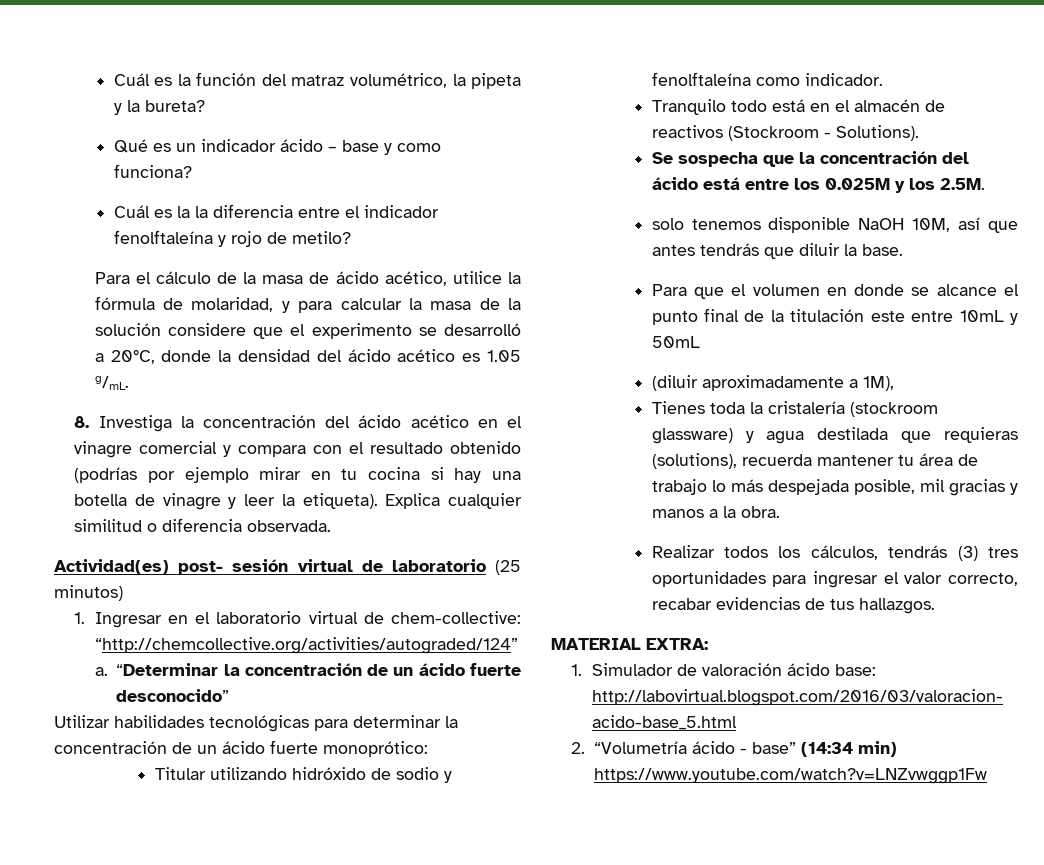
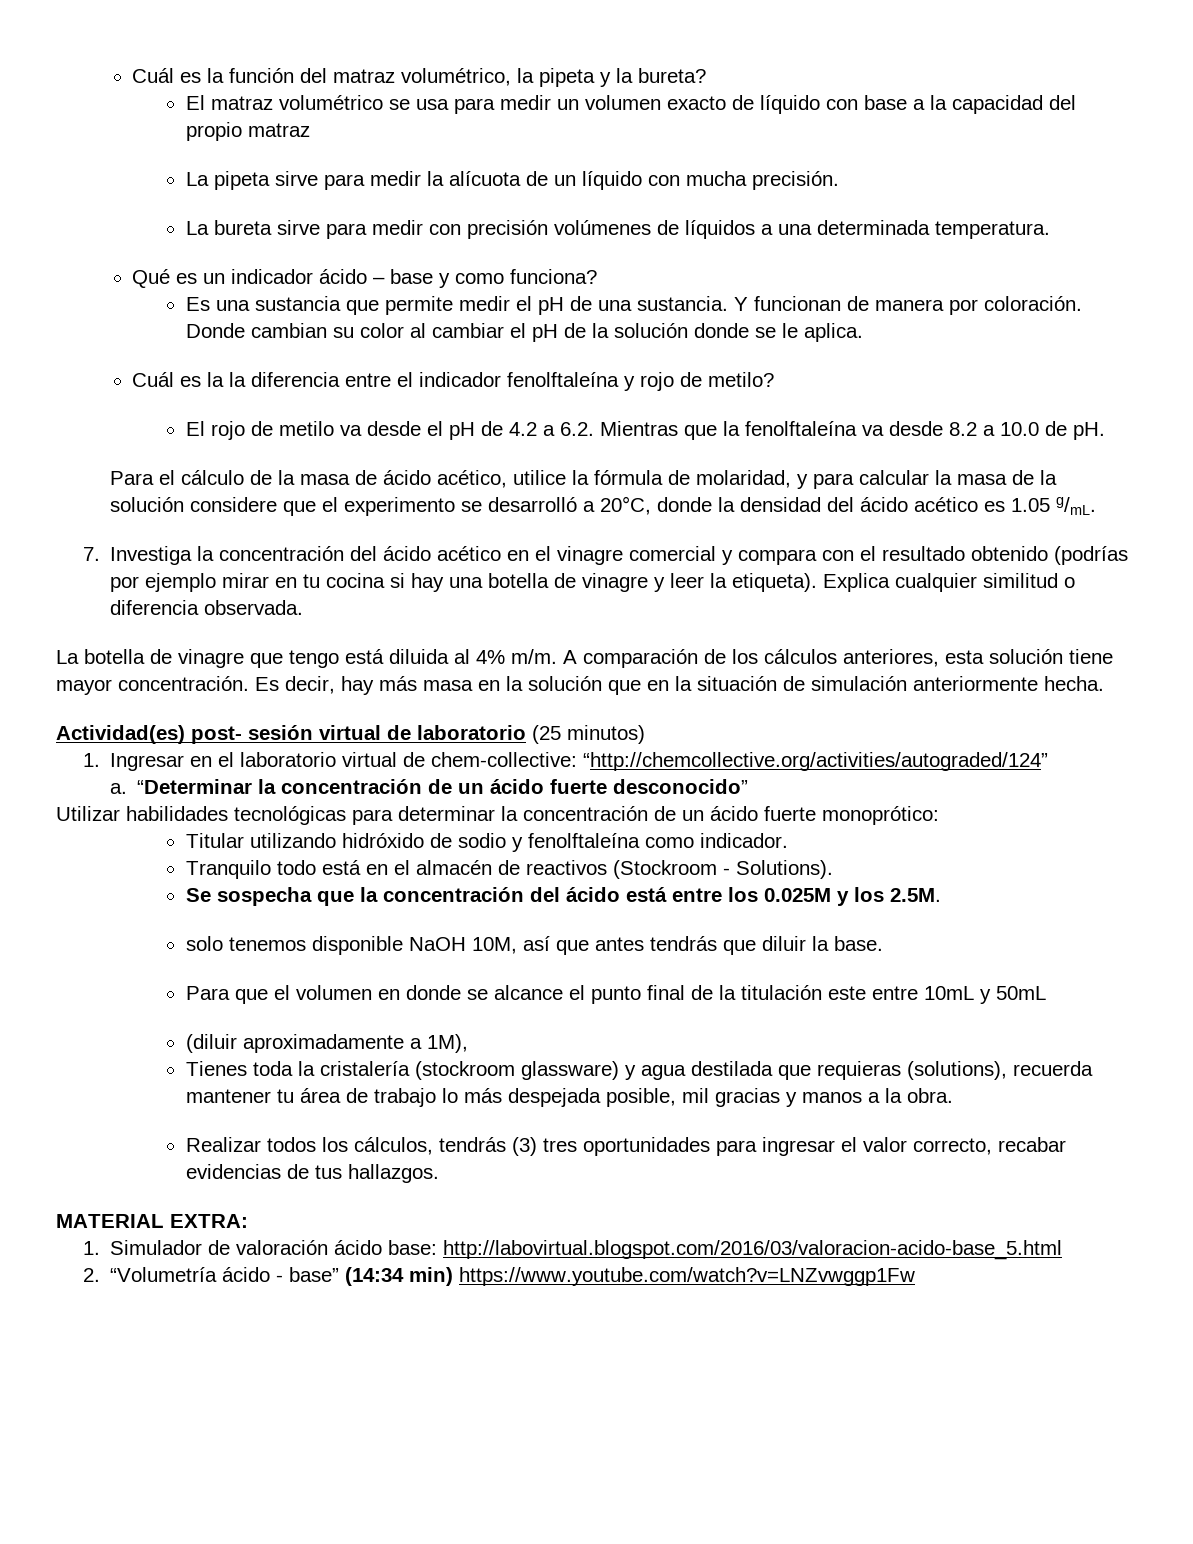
(205, 106) none -> [185,95,1076,114] [185,122,310,141] [185,171,839,190] [185,220,1050,239] // El matraz volumétrico se usa para medir un volumen exacto de líquido con base a la capacidad del propio matraz // La pipeta sirve para medir la alícuota de un líquido con mucha precisión. // La bureta sirve para medir con precisión volúmenes de líquidos a una determinada temperatura.
(192, 171) none -> [185,296,1082,315] [185,323,863,342] // Es una sustancia que permite medir el pH de una sustancia. Y funcionan de manera por coloración. Donde cambian su color al cambiar el pH de la solución donde se le aplica.
(351, 237) none -> [185,421,1105,440] // El rojo de metilo va desde el pH de 4.2 a 6.2. Mientras que la fenolftaleína va desde 8.2 a 10.0 de pH.
[74,416,90,428] 8. -> [82,547,100,561] 7.
(332, 526) none -> [56,649,1113,668] [56,676,1104,695] // La botella de vinagre que tengo está diluida al 4% m/m. A comparación de los cálculos anteriores, esta solución tiene mayor concentración. Es decir, hay más masa en la solución que en la situación de simulación anteriormente hecha.

